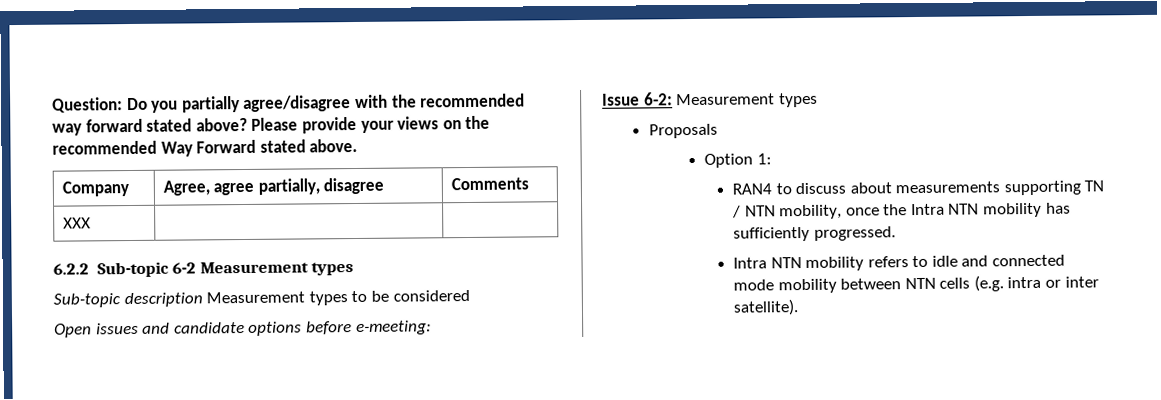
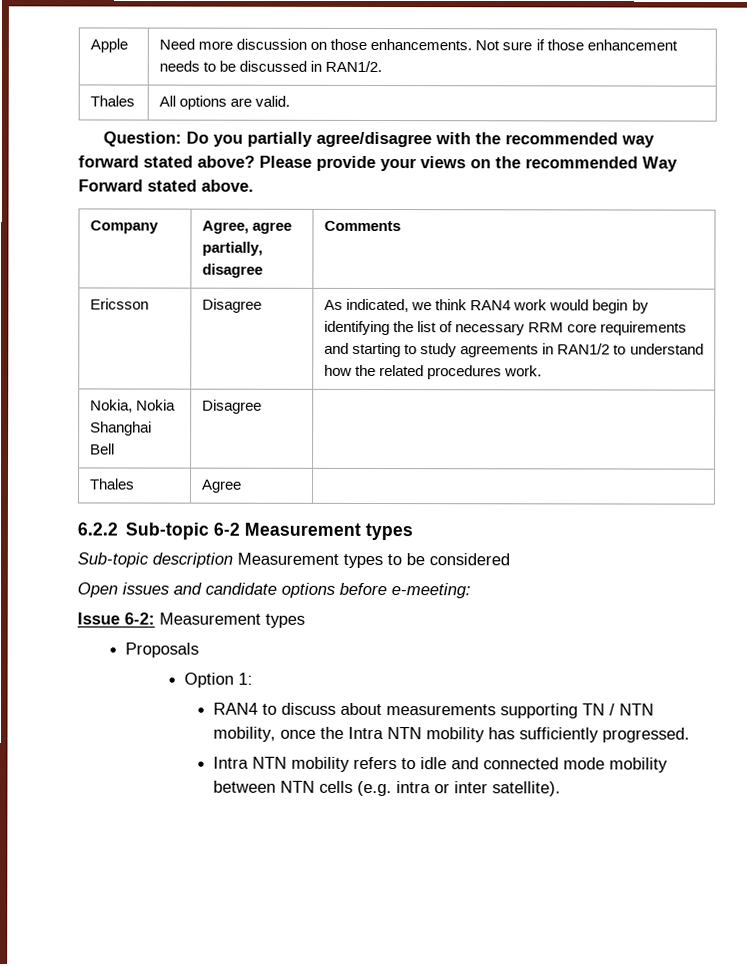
(52, 105) none -> [90,38,129,53] [159,38,678,51] [159,60,383,73] [90,95,136,107] [159,95,291,110] Apple | Need more discussion on those enhancements. Not sure if those enhancement needs to be discussed in RAN1/2. // Thales | All options are valid. //
[62,217,91,229] XXX | -> [90,298,150,310] [202,298,263,313] [324,298,649,314] [324,320,688,336] [324,342,704,358] [324,364,543,380] [90,399,177,413] [90,421,153,436] [90,443,116,455] [202,399,263,414] [89,478,136,490] [201,479,243,493] Ericsson | Disagree | As indicated, we think RAN4 work would begin by identifying the list of necessary RRM core requirements and starting to study agreements in RAN1/2 to understand how the related procedures work. // Nokia, Nokia Shanghai Bell | Disagree | // Thales | Agree

